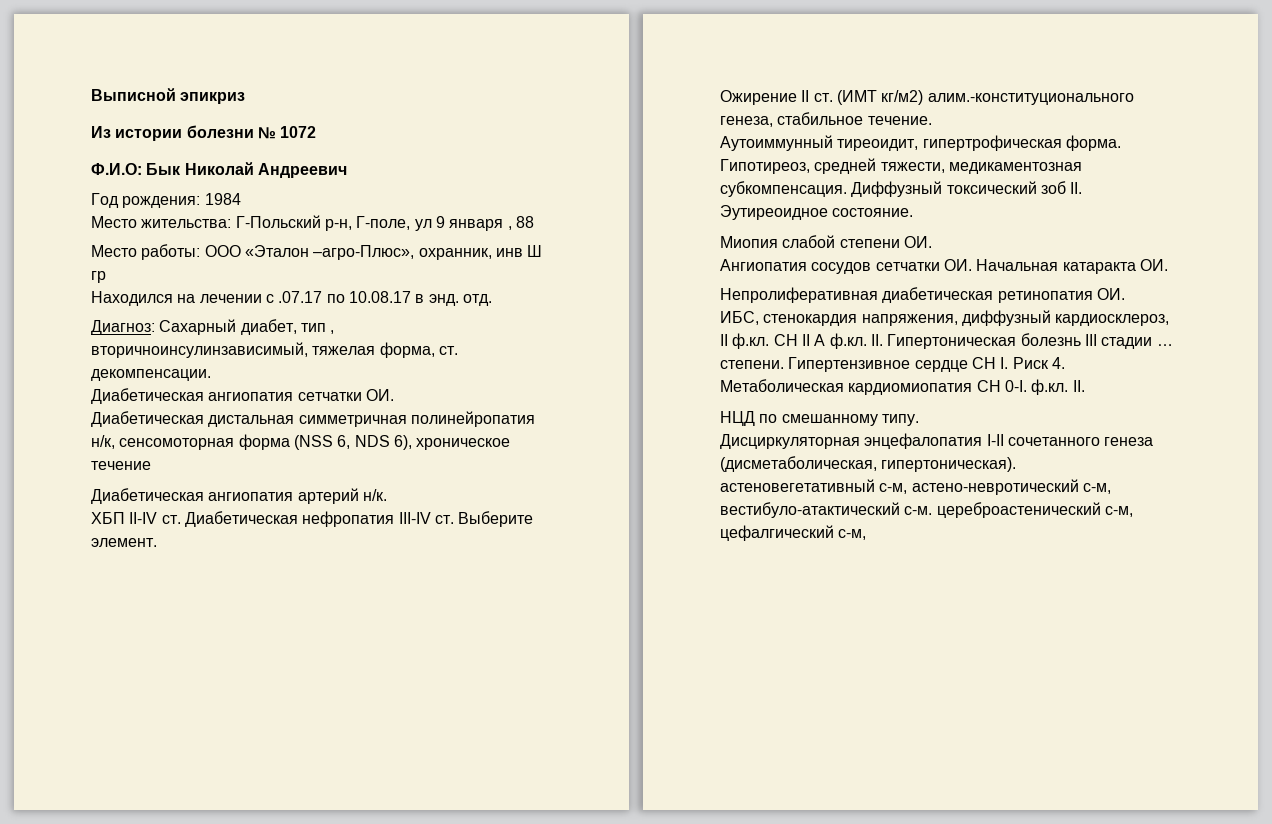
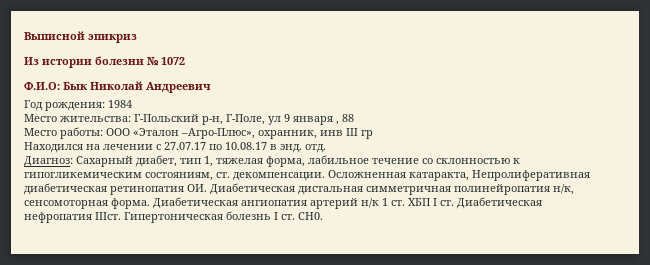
[356,216,411,230] Г-поле, -> [226,114,265,125] Г-Поле,
[313,245,415,260] –агро-Плюс», -> [181,128,255,139] –Агро-Плюс»,
[278,291,323,303] .07.17 -> [164,142,206,150] 27.07.17
[330,330,335,334] [91,342,458,358] [91,369,211,381] [91,388,394,404] , вторичноинсулинзависимый, тяжелая форма, ст. декомпенсации. // Диабетическая ангиопатия сетчатки ОИ. // -> [204,155,520,167] [24,170,590,181] [24,183,207,195] 1, тяжелая форма, лабильное течение со склонностью к гипогликемическим состояниям, ст. декомпенсации. Осложненная катаракта, Непролиферативная диабетическая ретинопатия ОИ.
[238,434,511,450] [91,461,151,470] [91,488,387,504] [91,511,534,527] [91,538,157,547] [720,90,1134,105] [720,112,932,127] [720,135,1121,151] [720,158,1082,174] [720,181,1083,197] [720,205,914,220] [720,235,932,248] [720,259,1168,274] [720,287,1125,303] [720,310,1170,326] [720,333,1173,349] [720,357,1065,372] [720,379,1085,395] [720,411,919,426] [720,433,1154,449] [720,456,1017,472] [720,479,1111,495] [720,502,1133,518] [720,525,867,541] форма (NSS 6, NDS 6), хроническое течение // Диабетическая ангиопатия артерий н/к. // ХБП II-IV ст. Диабетическая нефропатия III-IV ст. Выберите элемент. // Ожирение II ст. (ИМТ кг/м2) алим.-конституционального генеза, стабильное течение. // Аутоиммунный тиреоидит, гипертрофическая форма. Гипотиреоз, средней тяжести, медикаментозная субкомпенсация. Диффузный токсический зоб II. Эутиреоидное состояние. // Миопия слабой степени ОИ. // Ангиопатия сосудов сетчатки ОИ. Начальная катаракта ОИ. // Непролиферативная диабетическая ретинопатия ОИ. // ИБС, стенокардия напряжения, диффузный кардиосклероз, II ф.кл. СН II А ф.кл. II. Гипертоническая болезнь III стадии … степени. Гипертензивное сердце СН I. Риск 4. Метаболическая кардиомиопатия СН 0-I. ф.кл. II. // НЦД по смешанному типу. // Дисциркуляторная энцефалопатия I-II сочетанного генеза (дисметаболическая, гипертоническая). // астеновегетативный с-м, астено-невротический с-м, вестибуло-атактический с-м. цереброастенический с-м, цефалгический с-м, -> [111,197,542,209] [24,211,323,223] форма. Диабетическая ангиопатия артерий н/к 1 ст. ХБП I ст. Диабетическая нефропатия IIIст. Гипертоническая болезнь I ст. СН0.

